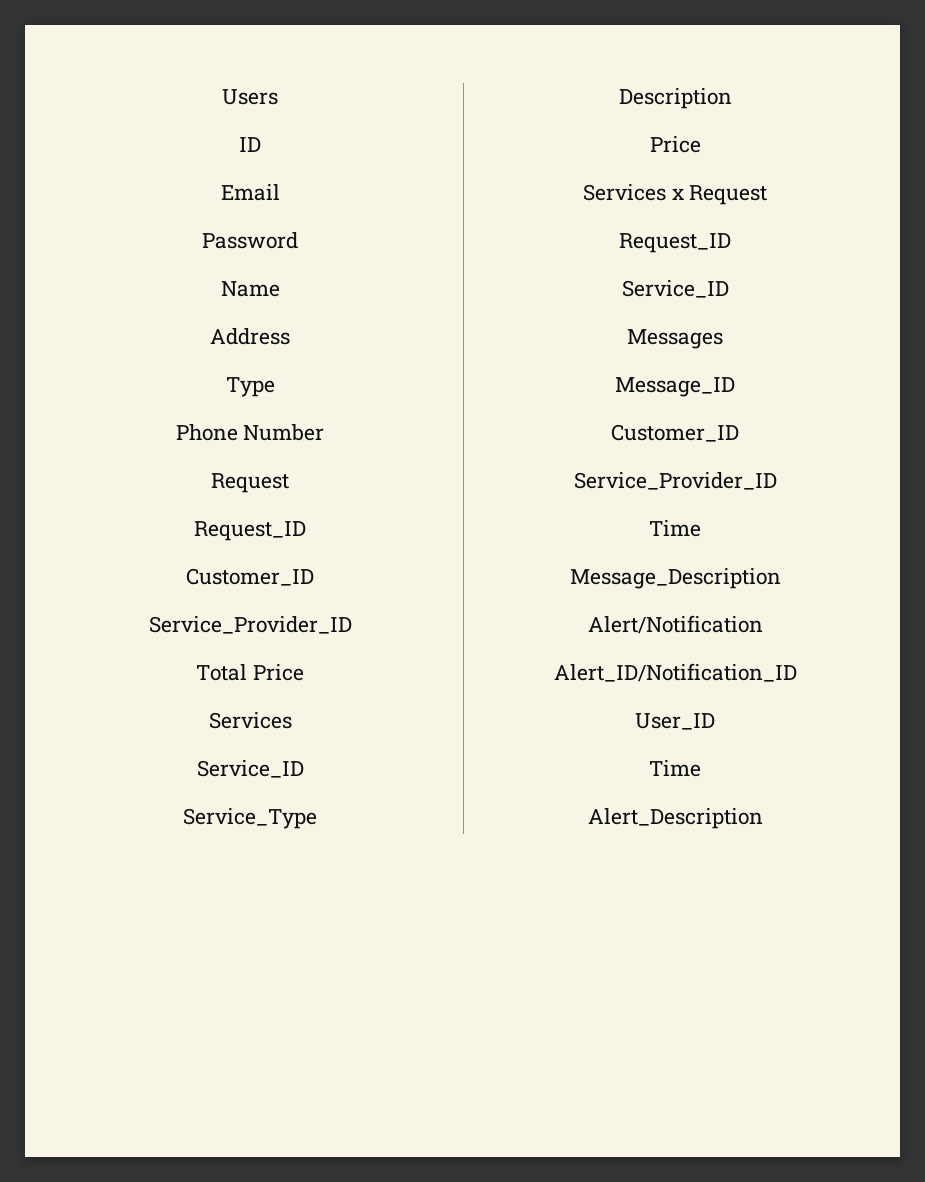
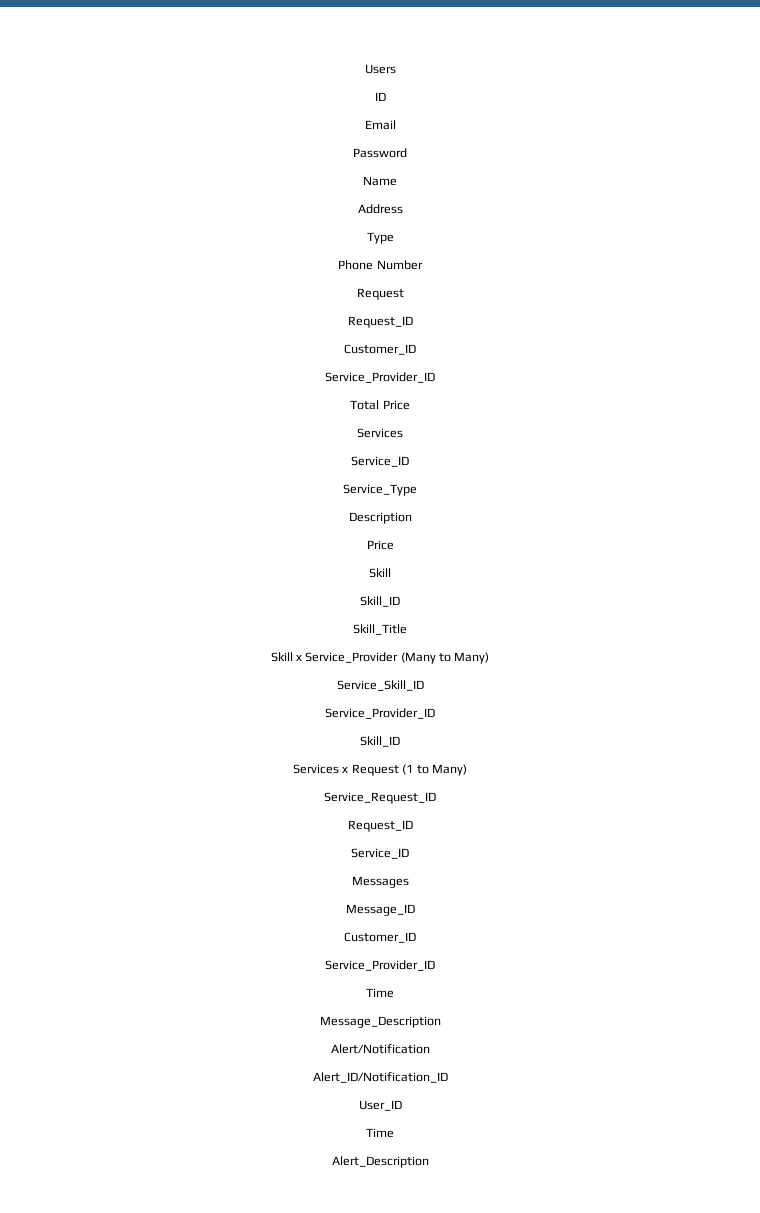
(701, 144) none -> [369,568,391,578] [360,596,400,607] [353,624,407,635] [270,652,490,664] [336,680,424,691] [325,708,435,719] [360,736,400,747] // Skill // Skill_ID // Skill_Title // Skill x Service_Provider (Many to Many) // Service_Skill_ID // Service_Provider_ID // Skill_ID
(768, 195) none -> [402,764,467,776] [324,792,436,804] (1 to Many) // Service_Request_ID

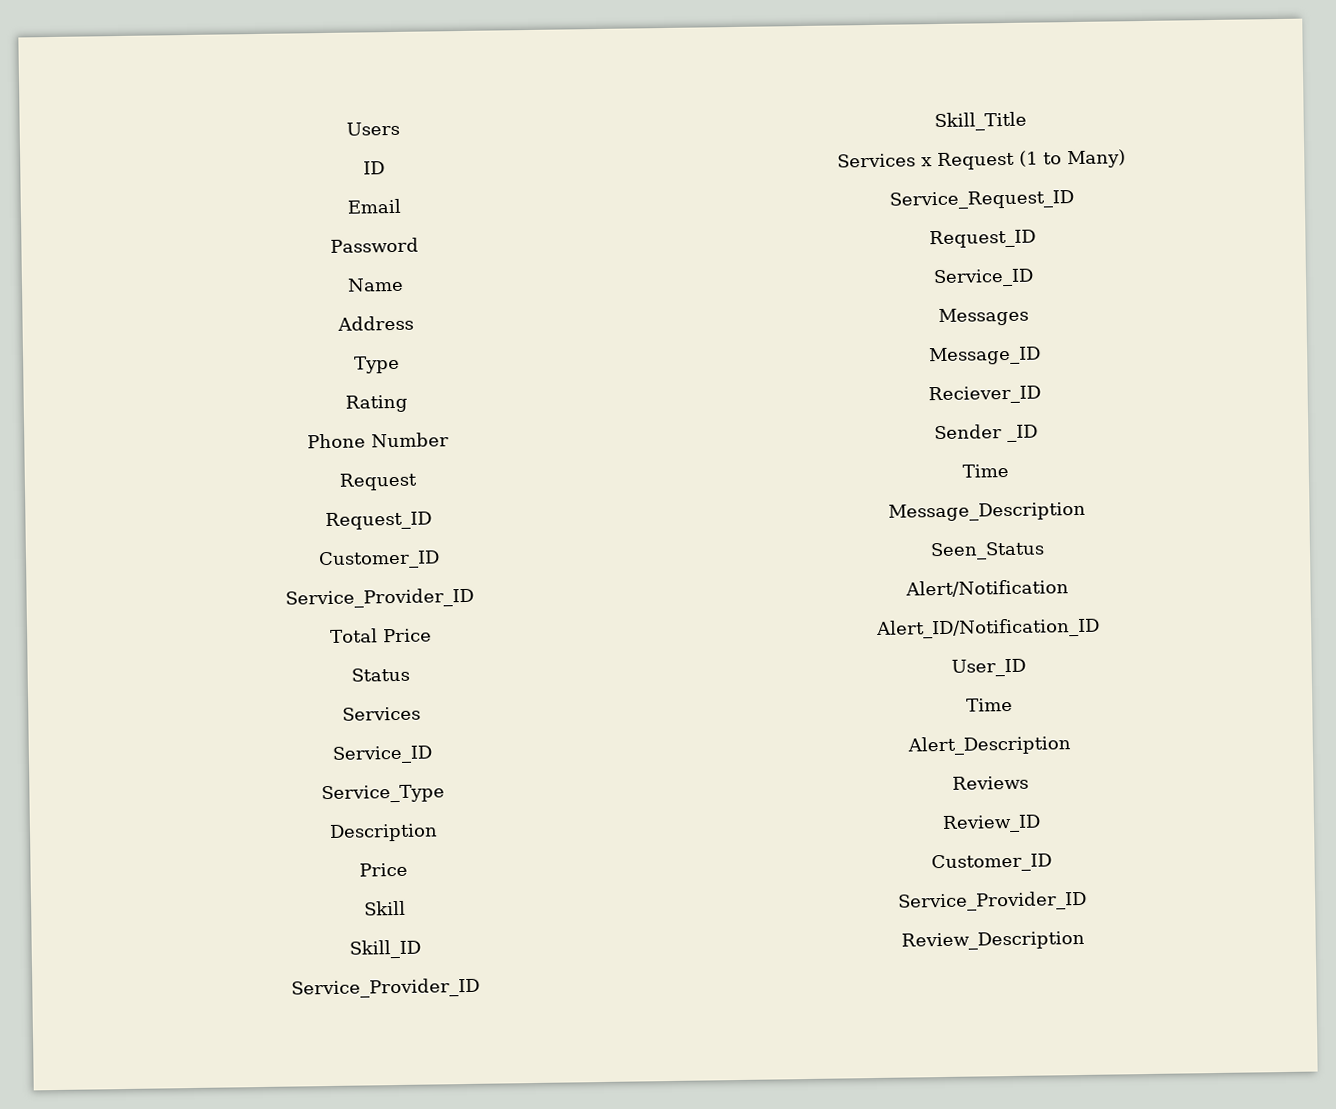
(394, 238) none -> [345,394,408,413] // Rating
(410, 405) none -> [351,667,410,682] // Status
[353,624,407,635] [270,652,490,664] [336,680,424,691] [325,708,435,719] [360,736,400,747] // Skill_Title // Skill x Service_Provider (Many to Many) // Service_Skill_ID // Service_Provider_ID // Skill_ID -> [291,977,480,999] [934,111,1027,132] // Service_Provider_ID // Skill_Title
[344,932,416,943] [325,960,435,971] Customer_ID // Service_Provider_ID -> [928,385,1041,405] [933,424,1038,443] Reciever_ID // Sender _ID
(441, 1022) none -> [929,541,1045,561] // Seen_Status
(429, 1162) none -> [952,775,1029,790] [941,814,1041,834] [931,853,1052,873] [897,890,1087,912] [900,930,1085,951] // Reviews // Review_ID // Customer_ID // Service_Provider_ID // Review_Description

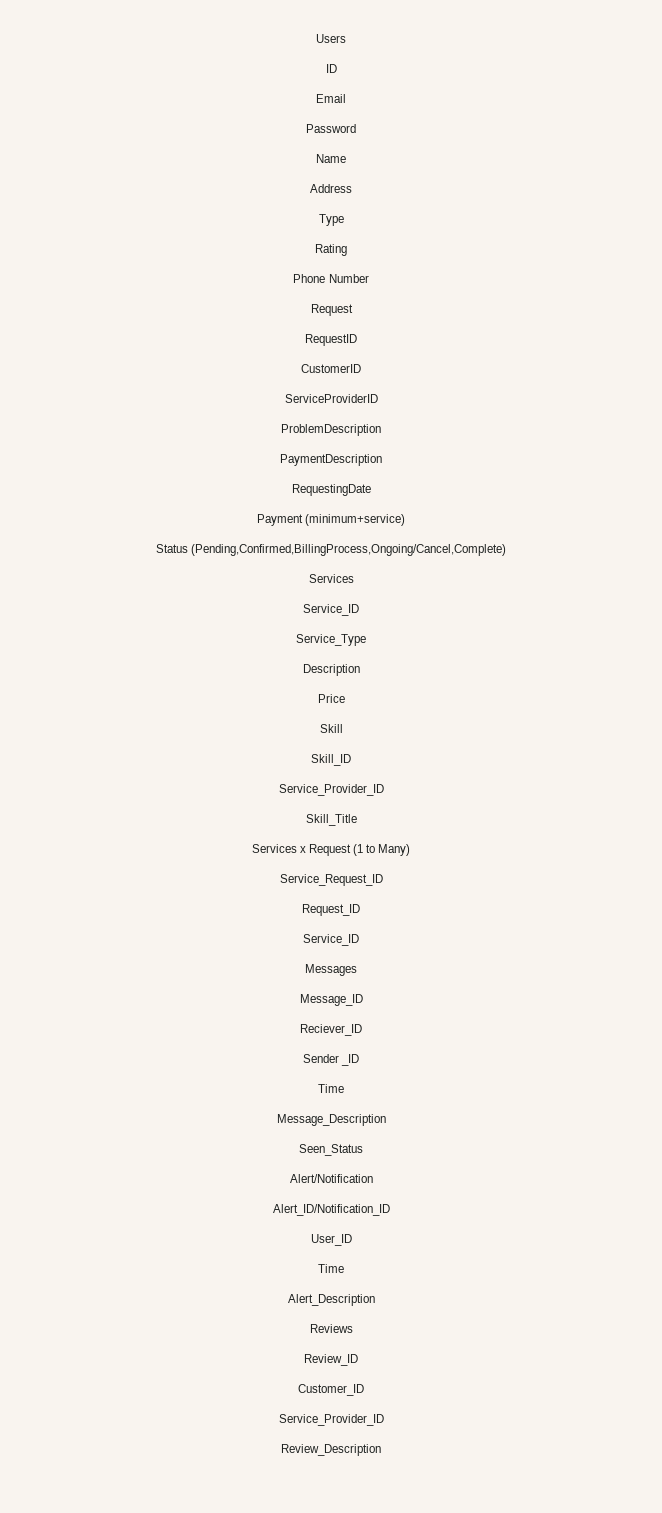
[325,511,432,531] [318,550,440,570] [285,587,474,609] [329,628,432,643] Request_ID // Customer_ID // Service_Provider_ID // Total Price -> [305,334,357,346] [301,364,361,373] [284,394,378,403] [281,424,381,436] [280,454,382,466] [291,484,371,496] [256,514,406,526] RequestID // CustomerID // ServiceProviderID // ProblemDescription // PaymentDescription // RequestingDate // Payment (minimum+service)
(410, 674) none -> [191,544,507,556] (Pending,Confirmed,BillingProcess,Ongoing/Cancel,Complete)

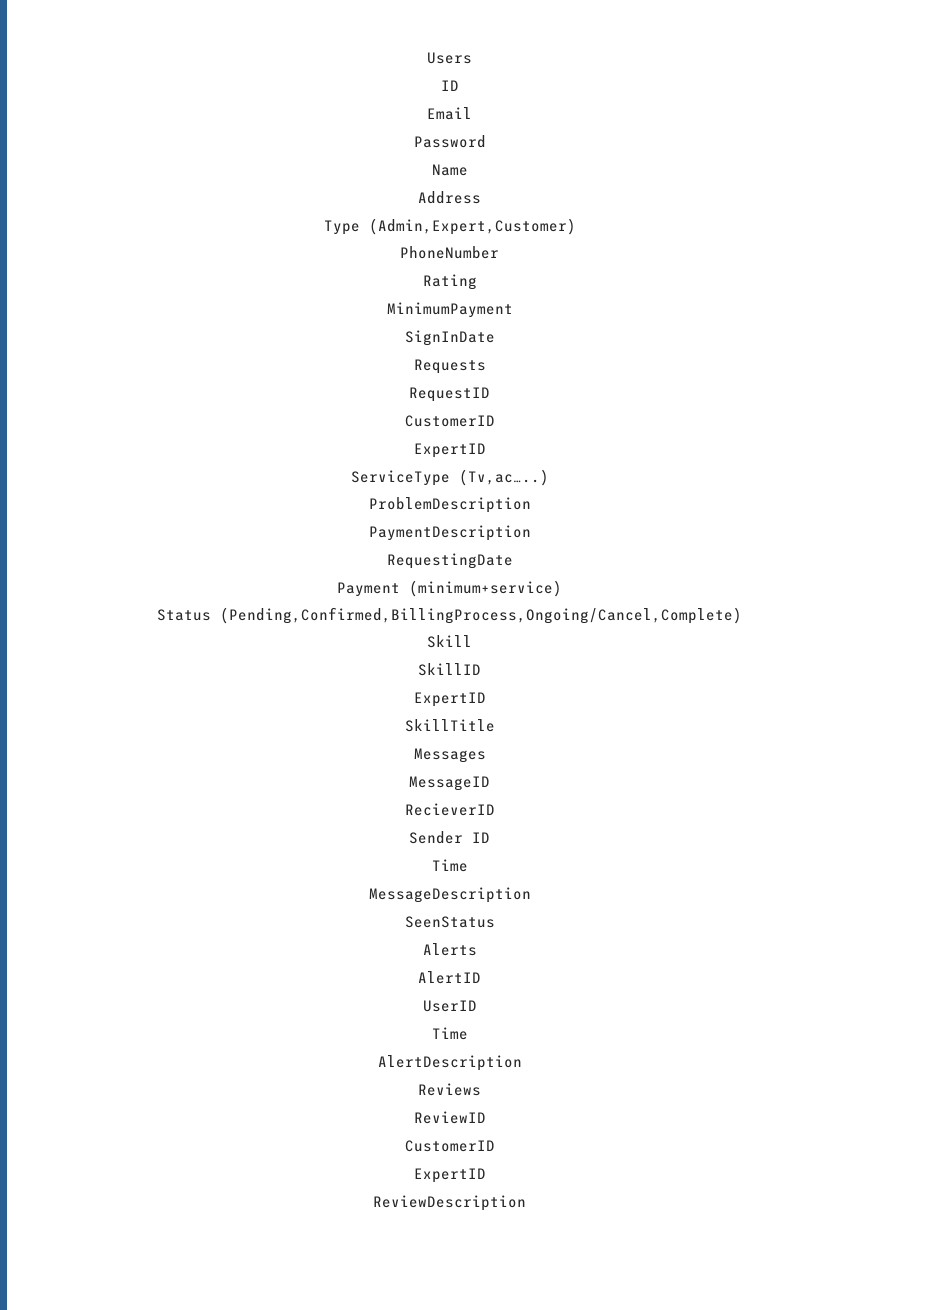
(344, 220) none -> [368,218,576,235] [400,246,499,259] (Admin,Expert,Customer) // PhoneNumber
[293,274,369,283] [310,304,353,316] Phone Number // Request -> [386,302,513,318] [404,330,495,346] [413,359,486,374] MinimumPayment // SignInDate // Requests
[284,394,378,403] ServiceProviderID -> [413,443,486,458] [350,469,549,486] ExpertID // ServiceType (Tv,ac…..)
[308,574,354,583] [303,604,359,616] [296,634,366,646] [302,664,360,676] [317,694,345,703] [319,724,343,733] [311,754,351,766] [278,784,384,796] [305,814,357,826] [251,844,411,856] [279,874,383,886] [302,904,360,916] [303,934,359,946] Services // Service_ID // Service_Type // Description // Price // Skill // Skill_ID // Service_Provider_ID // Skill_Title // Services x Request (1 to Many) // Service_Request_ID // Request_ID // Service_ID -> [427,635,472,648] [418,663,481,676] [413,692,486,707] [404,719,495,732] Skill // SkillID // ExpertID // SkillTitle
[299,994,363,1006] [300,1024,362,1036] Message_ID // Reciever_ID -> [409,776,490,791] [404,803,495,816] MessageID // RecieverID
[341,1054,360,1066] [318,1084,344,1093] [276,1114,386,1126] [299,1144,363,1156] [289,1174,373,1183] [272,1204,390,1216] [310,1234,352,1246] [318,1264,344,1273] [287,1294,375,1306] _ID // Time // Message_Description // Seen_Status // Alert/Notification // Alert_ID/Notification_ID // User_ID // Time // Alert_Description -> [472,832,490,843] [431,859,468,872] [368,887,531,903] [404,916,495,928] [422,943,477,956] [418,971,481,984] [422,1000,477,1012] [431,1027,468,1040] [377,1055,522,1071] ID // Time // MessageDescription // SeenStatus // Alerts // AlertID // UserID // Time // AlertDescription
[304,1354,358,1366] [298,1384,364,1396] [278,1414,384,1426] [281,1444,381,1456] Review_ID // Customer_ID // Service_Provider_ID // Review_Description -> [413,1111,486,1124] [404,1140,495,1152] [413,1168,486,1183] [373,1195,526,1211] ReviewID // CustomerID // ExpertID // ReviewDescription

